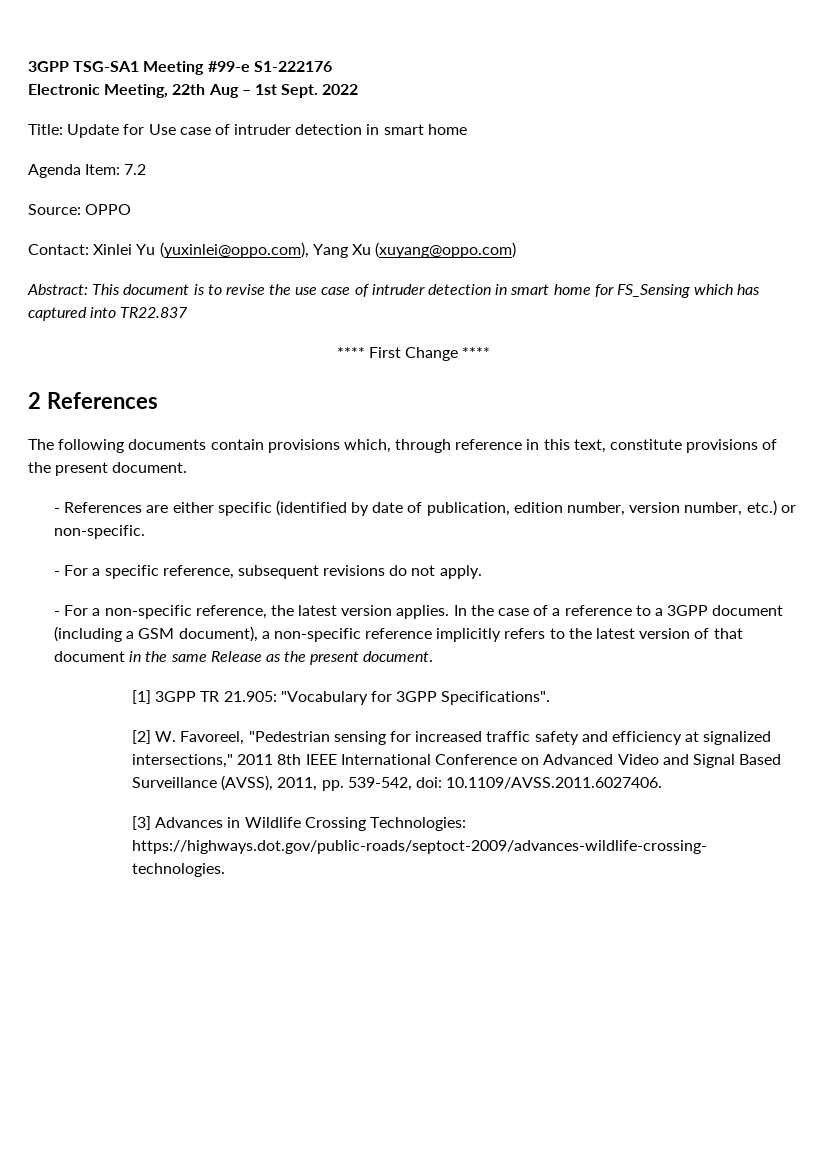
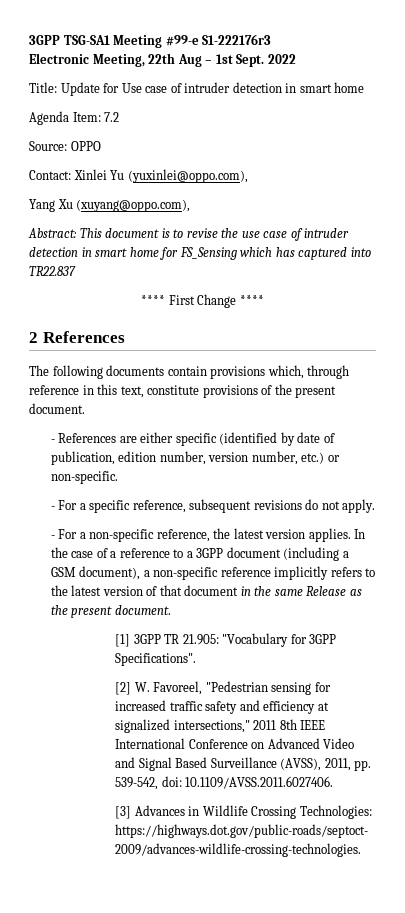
[253,61,332,72] S1-222176 -> [202,34,272,45] S1-222176r3
(309, 250) none -> (248, 176) //
[375,242,517,258] (xuyang@oppo.com) -> [76,199,191,212] (xuyang@oppo.com),

